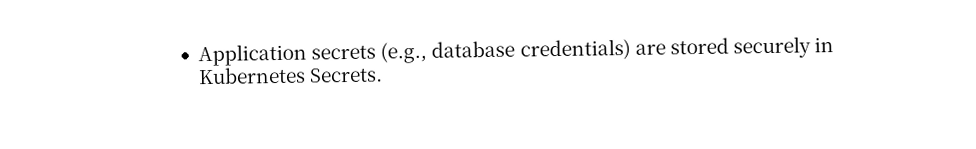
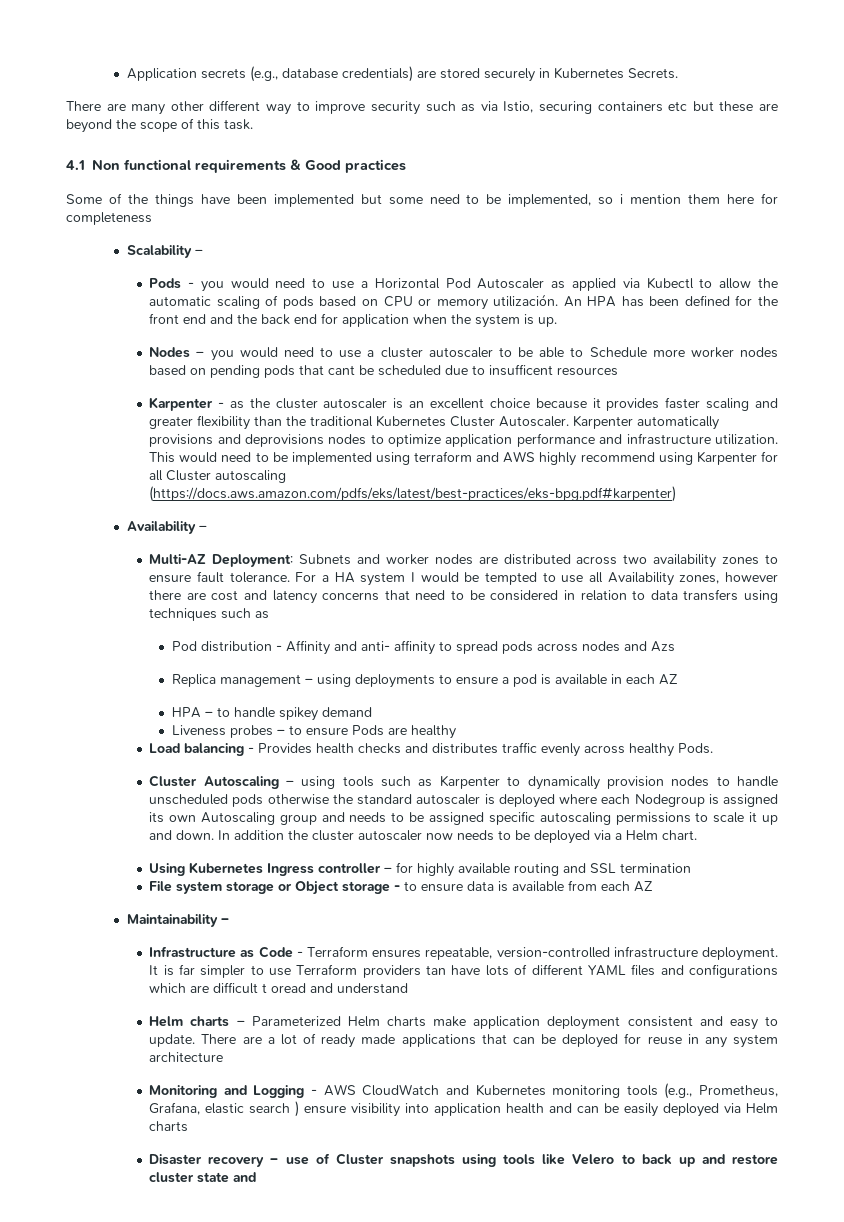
(384, 75) none -> [66,100,778,115] [66,118,253,133] [66,159,406,173] [66,193,779,207] [66,212,152,225] [126,245,203,258] [149,277,778,292] [149,294,779,310] [149,313,558,328] [149,347,779,361] [149,364,619,378] [149,397,779,411] [149,415,720,430] [149,433,779,447] [149,451,779,466] [149,470,287,483] [149,486,677,502] [126,521,207,534] [149,554,779,568] [149,571,778,586] [149,589,779,604] [149,608,270,621] [171,640,675,655] [171,674,678,688] [171,707,372,721] [171,725,456,739] [149,742,714,757] [149,775,779,790] [149,794,778,808] [149,811,778,825] [149,830,698,844] [149,862,692,877] [149,880,654,895] [126,914,229,927] [149,946,778,961] [149,964,779,978] [149,982,409,994] [149,1016,779,1030] [149,1033,779,1048] [149,1052,224,1062] [149,1083,778,1099] [149,1101,779,1117] [149,1121,189,1132] [149,1153,779,1167] [149,1172,257,1183] // There are many other different way to improve security such as via Istio, securing containers etc but these are beyond the scope of this task. // 4.1 Non functional requirements & Good practices // Some of the things have been implemented but some need to be implemented, so i mention them here for completeness // Scalability – // Pods - you would need to use a Horizontal Pod Autoscaler as applied via Kubectl to allow the automatic scaling of pods based on CPU or memory utilización. An HPA has been defined for the front end and the back end for application when the system is up. // Nodes – you would need to use a cluster autoscaler to be able to Schedule more worker nodes based on pending pods that cant be scheduled due to insufficent resources // Karpenter - as the cluster autoscaler is an excellent choice because it provides faster scaling and greater flexibility than the traditional Kubernetes Cluster Autoscaler. Karpenter automatically provisions and deprovisions nodes to optimize application performance and infrastructure utilization. This would need to be implemented using terraform and AWS highly recommend using Karpenter for all Cluster autoscaling (https://docs.aws.amazon.com/pdfs/eks/latest/best-practices/eks-bpg.pdf#karpenter) // Availability – // Multi-AZ Deployment: Subnets and worker nodes are distributed across two availability zones to ensure fault tolerance. For a HA system I would be tempted to use all Availability zones, however there are cost and latency concerns that need to be considered in relation to data transfers using techniques such as // Pod distribution - Affinity and anti- affinity to spread pods across nodes and Azs // Replica management – using deployments to ensure a pod is available in each AZ // HPA – to handle spikey demand // Liveness probes – to ensure Pods are healthy // Load balancing - Provides health checks and distributes traffic evenly across healthy Pods. // Cluster Autoscaling – using tools such as Karpenter to dynamically provision nodes to handle unscheduled pods otherwise the standard autoscaler is deployed where each Nodegroup is assigned its own Autoscaling group and needs to be assigned specific autoscaling permissions to scale it up and down. In addition the cluster autoscaler now needs to be deployed via a Helm chart. // Using Kubernetes Ingress controller – for highly available routing and SSL termination // File system storage or Object storage - to ensure data is available from each AZ // Maintainability – // Infrastructure as Code - Terraform ensures repeatable, version-controlled infrastructure deployment. It is far simpler to use Terraform providers tan have lots of different YAML files and configurations which are difficult t oread and understand // Helm charts – Parameterized Helm charts make application deployment consistent and easy to update. There are a lot of ready made applications that can be deployed for reuse in any system architecture // Monitoring and Logging - AWS CloudWatch and Kubernetes monitoring tools (e.g., Prometheus, Grafana, elastic search ) ensure visibility into application health and can be easily deployed via Helm charts // Disaster recovery – use of Cluster snapshots using tools like Velero to back up and restore cluster state and

